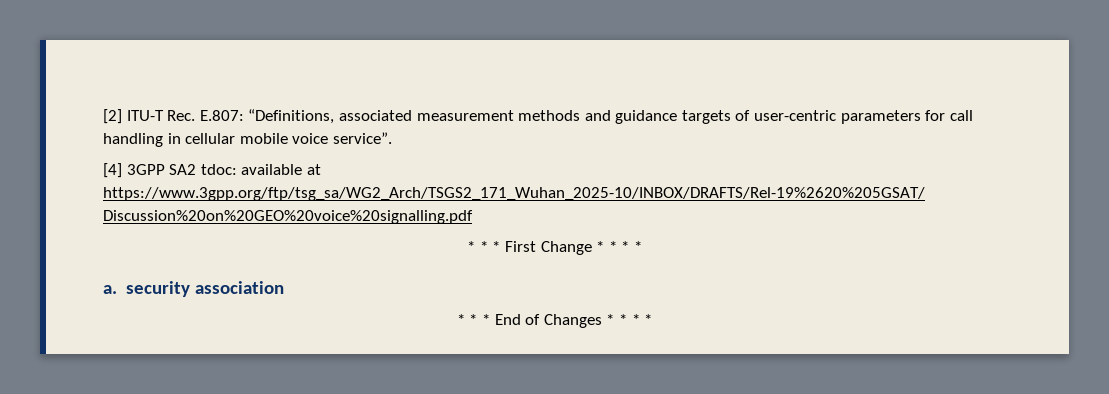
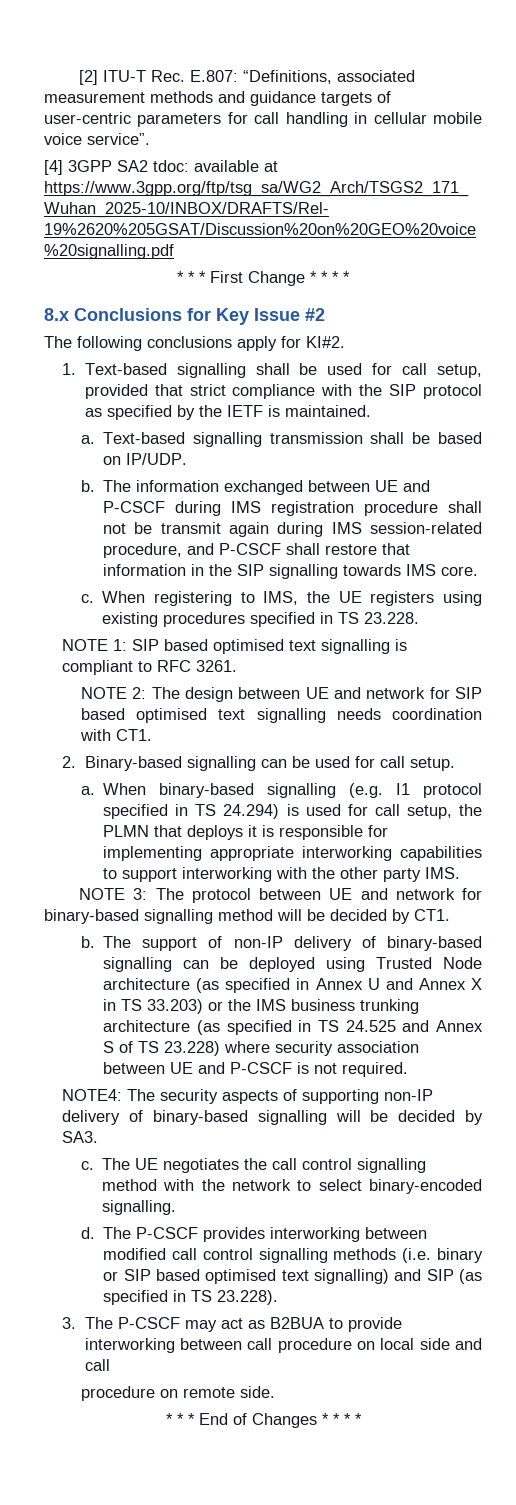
[103,281,284,297] a. security association -> [44,308,325,325] [44,336,345,351] [62,363,482,378] [84,384,482,399] [84,405,371,420] [80,432,482,447] [103,453,188,465] [80,480,431,495] [103,501,482,516] [103,522,482,537] [103,543,411,558] [103,564,479,579] [80,591,483,606] [102,612,420,627] [62,639,408,654] [62,660,238,675] [80,687,482,702] [80,708,482,723] [79,729,152,741] [62,756,455,771] [80,783,482,798] [103,804,482,819] [103,825,389,840] [103,846,482,861] [103,867,461,882] [79,888,482,903] [44,909,450,924] [80,936,482,951] [103,957,483,972] [103,978,483,993] [103,999,420,1014] [103,1020,484,1035] [103,1041,420,1056] [103,1062,409,1077] [62,1089,434,1104] [62,1110,484,1125] [62,1131,99,1143] [80,1158,427,1173] [102,1179,482,1194] [102,1200,177,1215] [80,1227,428,1242] [103,1248,483,1263] [103,1269,483,1284] [103,1290,279,1305] [62,1317,402,1332] [84,1338,483,1353] [84,1359,110,1371] [80,1386,275,1401] 8.x Conclusions for Key Issue #2 // The following conclusions apply for KI#2. // 1. Text-based signalling shall be used for call setup, provided that strict compliance with the SIP protocol as specified by the IETF is maintained. // a. Text-based signalling transmission shall be based on IP/UDP. // b. The information exchanged between UE and P-CSCF during IMS registration procedure shall not be transmit again during IMS session-related procedure, and P-CSCF shall restore that information in the SIP signalling towards IMS core. // c. When registering to IMS, the UE registers using existing procedures specified in TS 23.228. // NOTE 1: SIP based optimised text signalling is compliant to RFC 3261. // NOTE 2: The design between UE and network for SIP based optimised text signalling needs coordination with CT1. // 2. Binary-based signalling can be used for call setup. // a. When binary-based signalling (e.g. I1 protocol specified in TS 24.294) is used for call setup, the PLMN that deploys it is responsible for implementing appropriate interworking capabilities to support interworking with the other party IMS. // NOTE 3: The protocol between UE and network for binary-based signalling method will be decided by CT1. // b. The support of non-IP delivery of binary-based signalling can be deployed using Trusted Node architecture (as specified in Annex U and Annex X in TS 33.203) or the IMS business trunking architecture (as specified in TS 24.525 and Annex S of TS 23.228) where security association between UE and P-CSCF is not required. // NOTE4: The security aspects of supporting non-IP delivery of binary-based signalling will be decided by SA3. // c. The UE negotiates the call control signalling method with the network to select binary-encoded signalling. // d. The P-CSCF provides interworking between modified call control signalling methods (i.e. binary or SIP based optimised text signalling) and SIP (as specified in TS 23.228). // 3. The P-CSCF may act as B2BUA to provide interworking between call procedure on local side and call // procedure on remote side.

